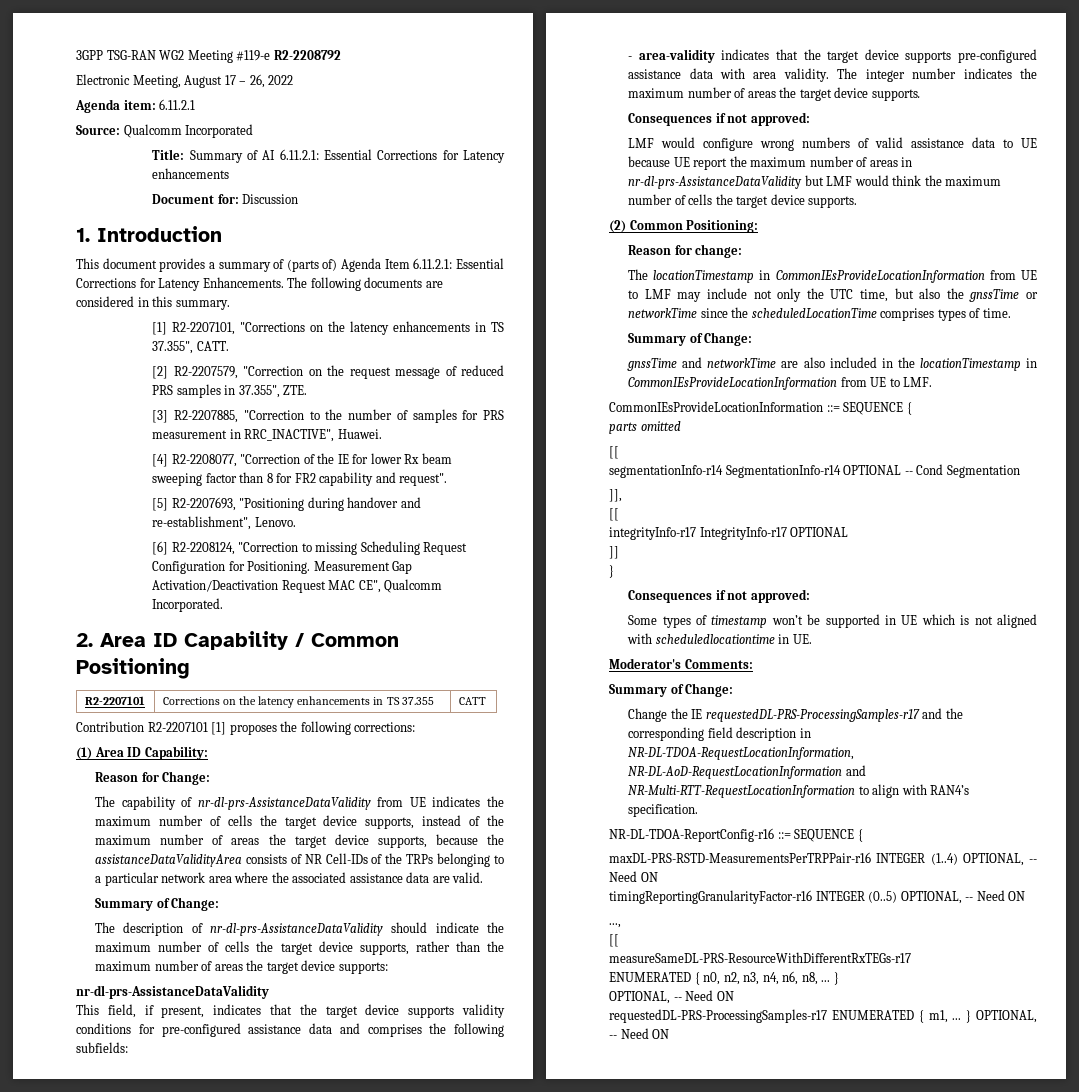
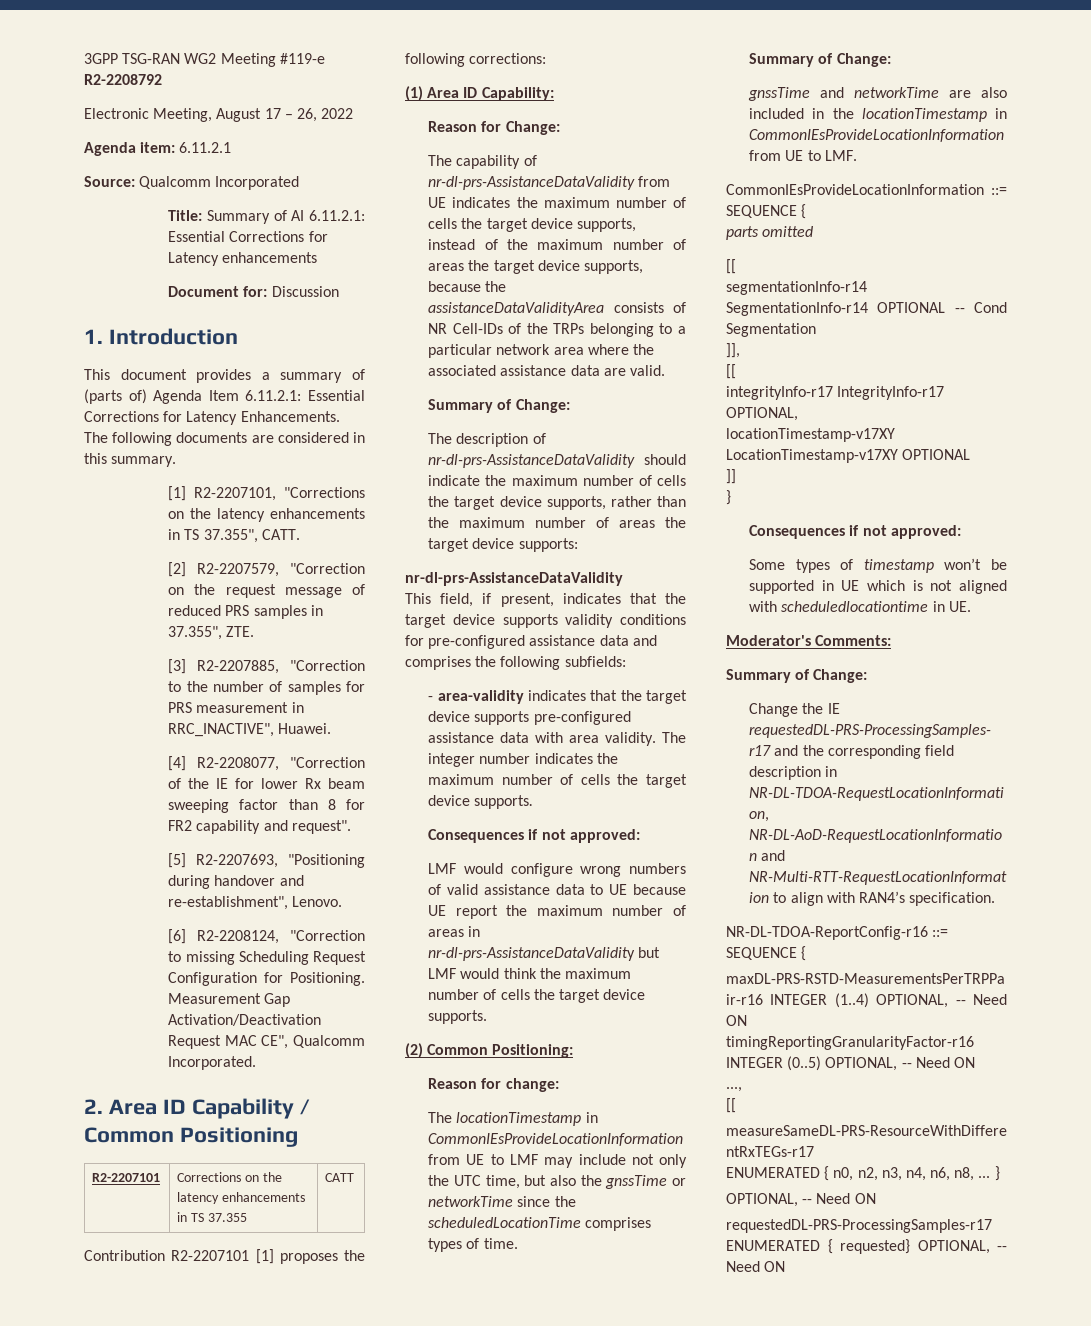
[747,91,776,98] areas -> [580,774,610,785] cells
(787, 533) none -> [726,407,798,421] [726,428,895,442] [726,449,898,463] OPTIONAL, // locationTimestamp-v17XY LocationTimestamp-v17XY
[928,1010,972,1023] m1, ... } -> [840,1239,910,1254] requested}

